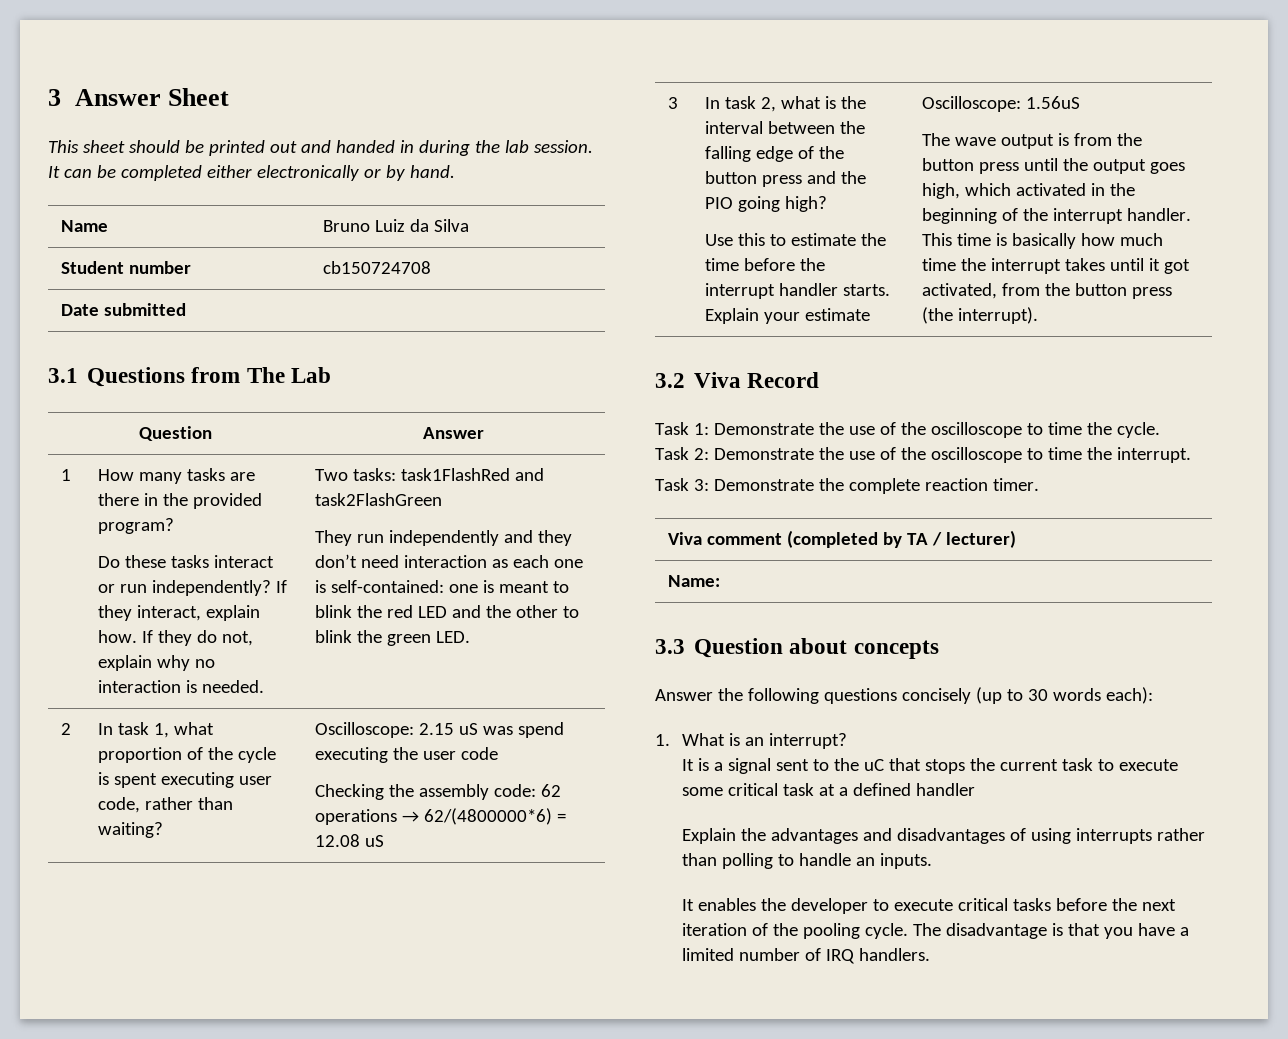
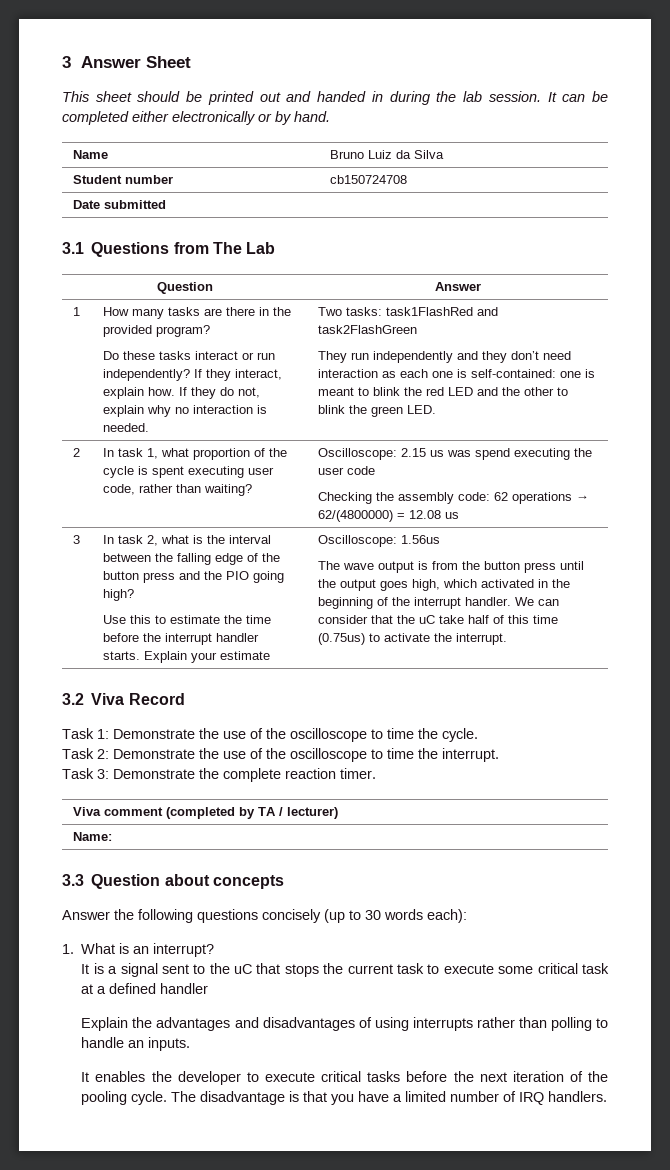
[459,723,479,735] uS -> [430,450,445,457] us
[424,808,553,825] 62/(4800000*6) -> [318,510,394,522] 62/(4800000)
[365,835,385,847] uS -> [445,512,460,519] us
[1026,96,1081,109] 1.56uS -> [401,535,441,544] 1.56us
[922,233,1164,249] [922,258,1191,274] [922,283,1173,299] [922,307,1039,324] This time is basically how much time the interrupt takes until it got activated, from the button press (the interrupt). -> [515,597,560,606] [318,615,559,624] [318,633,508,645] We can consider that the uC take half of this time (0.75us) to activate the interrupt.

